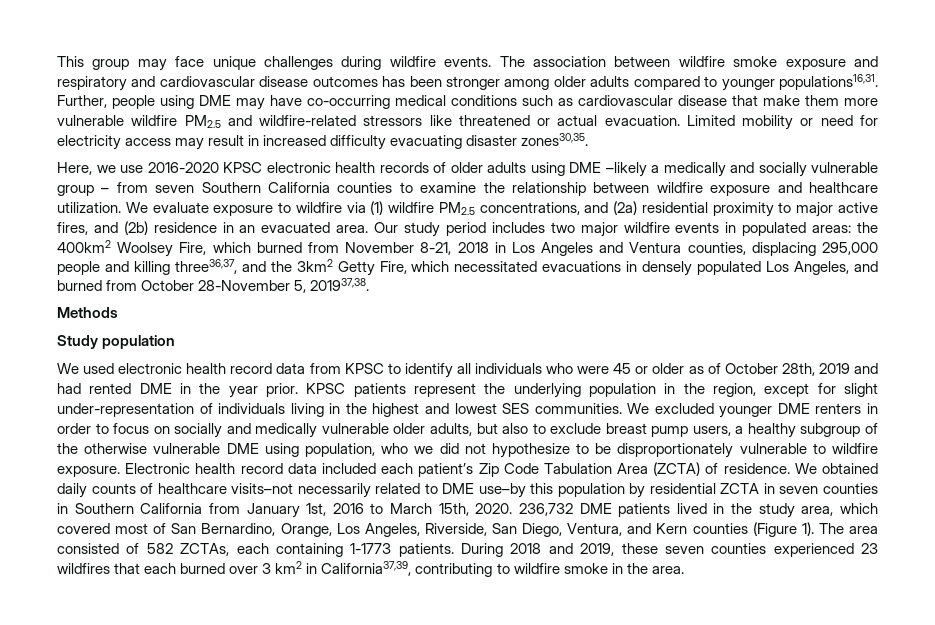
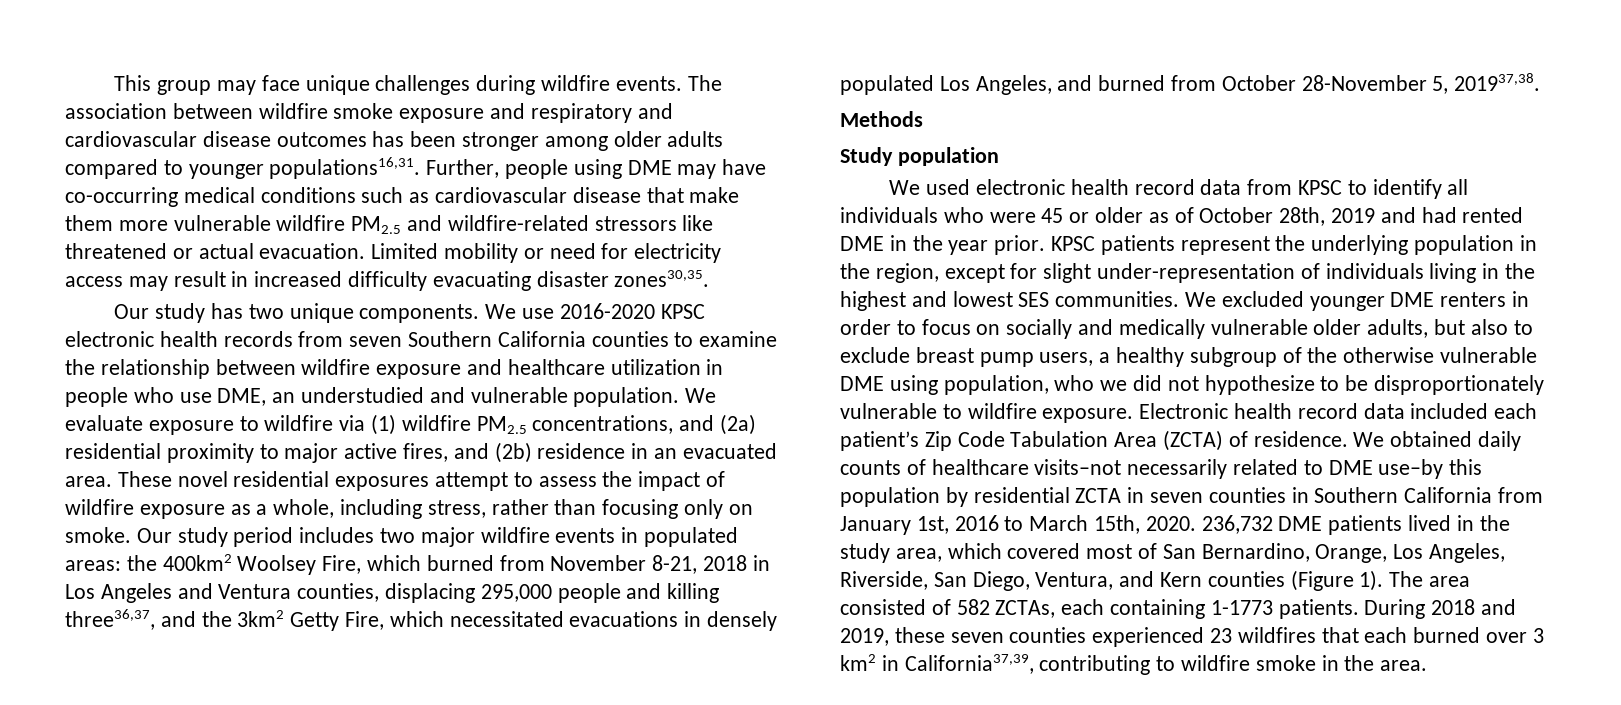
[57,162,116,175] Here, we -> [114,303,517,323] Our study has two unique components. We
[433,162,878,177] [57,185,110,196] of older adults using DME –likely a medically and socially vulnerable group – -> (293, 339) none
[57,202,121,213] utilization. -> [610,359,724,375] [65,387,680,407] utilization in people who use DME, an understudied and vulnerable population.
(369, 229) none -> [117,471,726,491] [65,499,753,519] [65,527,131,543] These novel residential exposures attempt to assess the impact of wildfire exposure as a whole, including stress, rather than focusing only on smoke.

